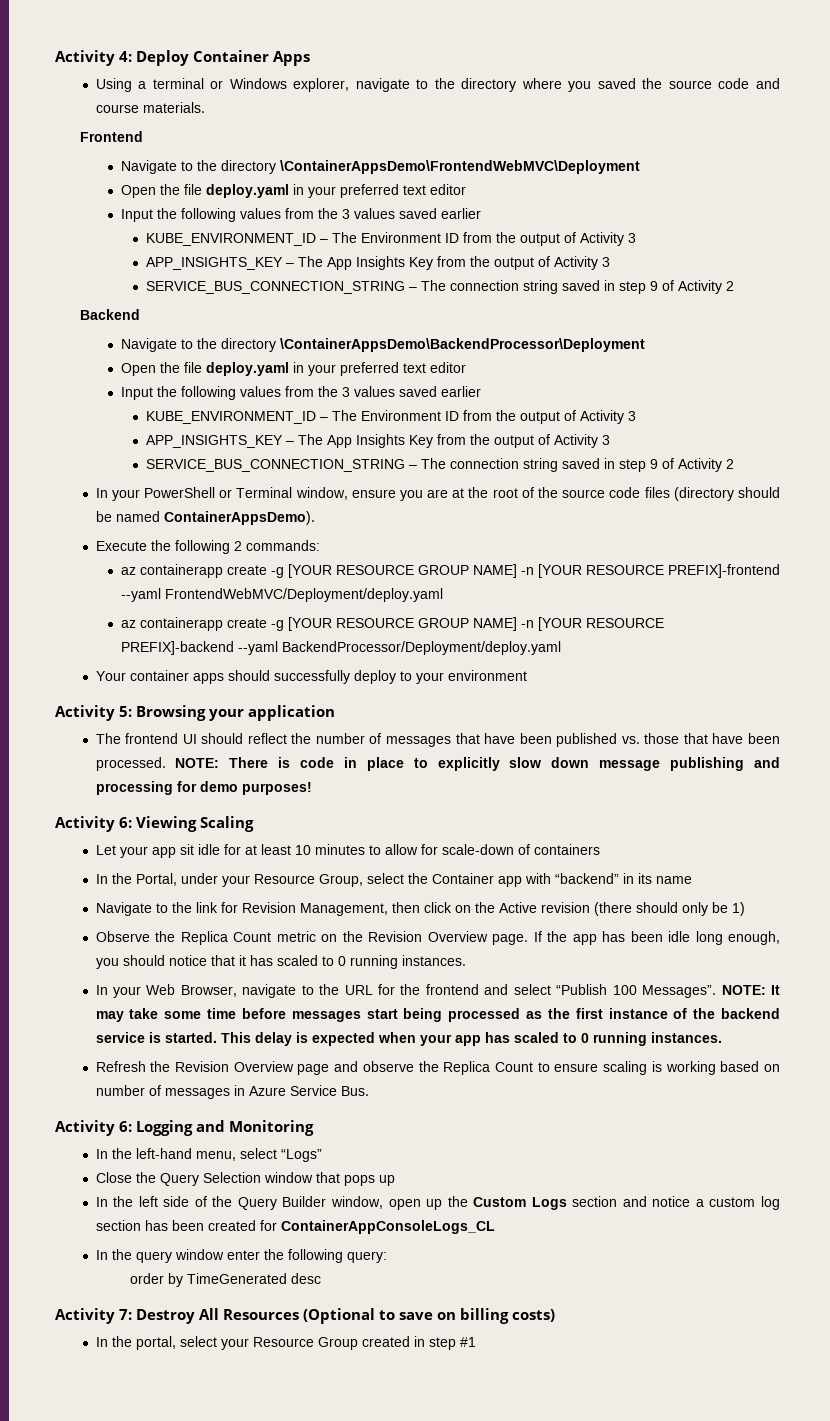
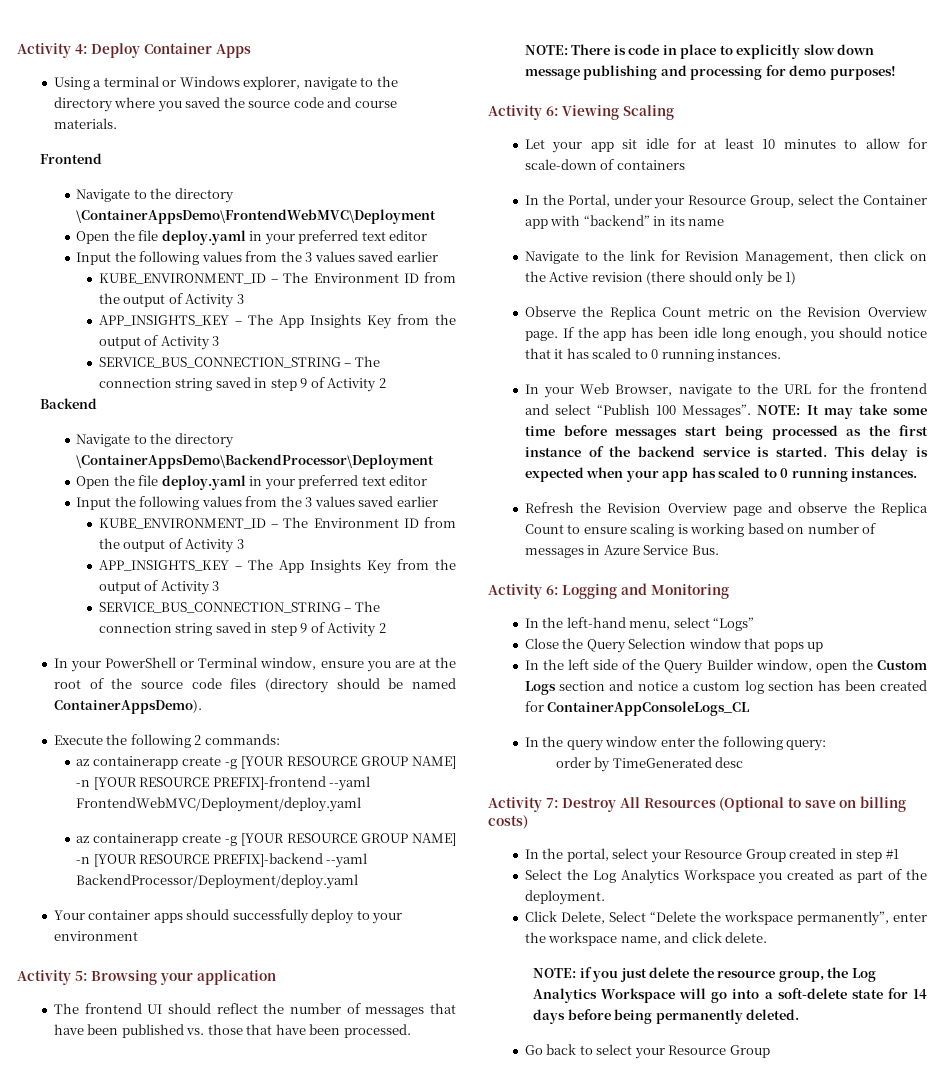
[426,1199,443,1210] up -> (848, 668) none
(476, 1342) none -> [524,869,927,884] [524,890,605,905] [524,911,927,926] [524,932,768,946] [533,967,876,982] [533,988,927,1003] [533,1009,800,1024] [524,1044,770,1059] // Select the Log Analytics Workspace you created as part of the deployment. // Click Delete, Select “Delete the workspace permanently”, enter the workspace name, and click delete. // NOTE: if you just delete the resource group, the Log Analytics Workspace will go into a soft-delete state for 14 days before being permanently deleted. // Go back to select your Resource Group

